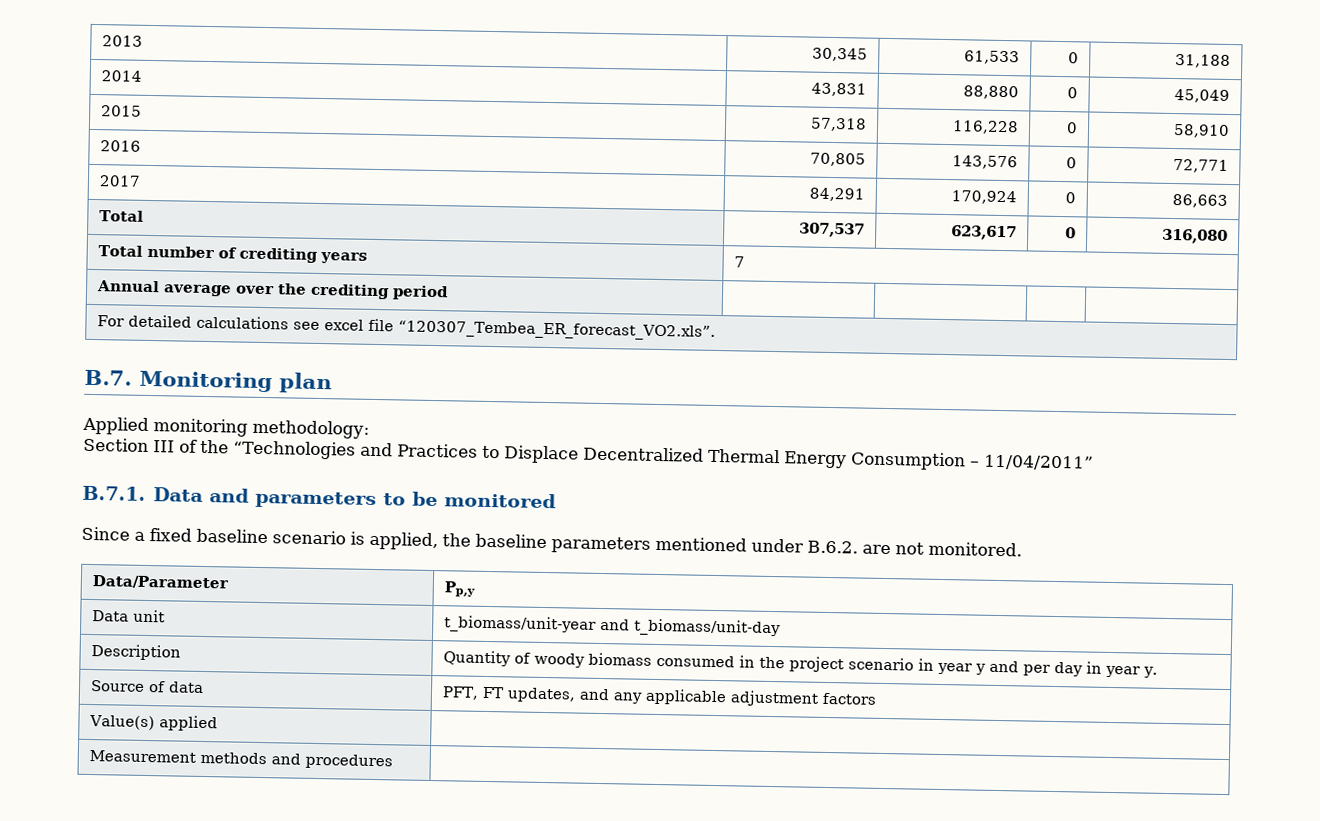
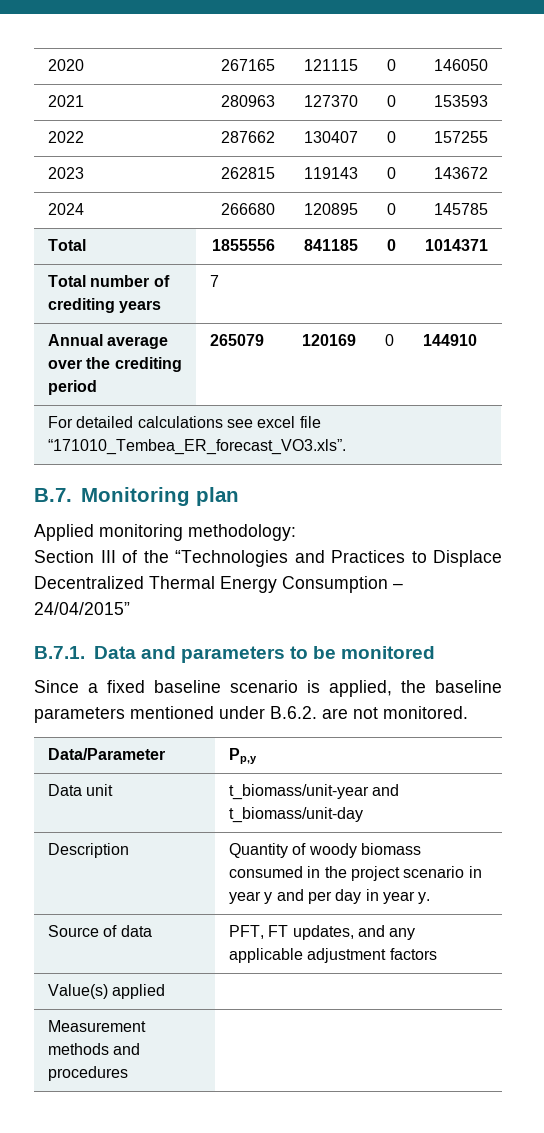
[101,35,143,47] [812,47,869,62] [964,50,1021,65] [1068,52,1080,64] [1175,54,1232,69] [100,70,142,82] [811,82,868,97] [963,85,1020,100] [1067,87,1079,99] [1174,89,1231,104] [100,105,142,117] [810,117,868,132] [952,120,1020,135] [1066,122,1079,134] [1173,124,1231,139] [99,140,141,152] [810,152,867,167] [952,155,1019,170] [1066,157,1078,169] [1173,159,1230,173] [98,175,141,187] [809,187,866,202] [951,190,1018,205] [1065,192,1077,204] [1172,194,1229,208] 2013 | 30,345 | 61,533 | 0 | 31,188 // 2014 | 43,831 | 88,880 | 0 | 45,049 // 2015 | 57,318 | 116,228 | 0 | 58,910 // 2016 | 70,805 | 143,576 | 0 | 72,771 // 2017 | 84,291 | 170,924 | 0 | 86,663 -> [47,59,84,71] [221,59,276,71] [304,59,359,71] [387,59,397,71] [434,59,489,71] [47,95,84,107] [221,95,276,107] [304,95,359,107] [387,95,397,107] [434,95,489,107] [47,131,84,143] [221,131,276,143] [304,131,359,143] [387,131,397,143] [434,131,489,143] [47,167,84,179] [221,167,276,179] [304,167,359,179] [387,167,397,179] [434,167,489,179] [47,203,84,215] [221,203,276,215] [304,203,359,215] [387,203,397,215] [434,203,489,215] 2020 | 267165 | 121115 | 0 | 146050 // 2021 | 280963 | 127370 | 0 | 153593 // 2022 | 287662 | 130407 | 0 | 157255 // 2023 | 262815 | 119143 | 0 | 143672 // 2024 | 266680 | 120895 | 0 | 145785
[799,222,866,238] [951,225,1018,241] [1065,227,1077,239] [1162,228,1229,244] 307,537 | 623,617 | 0 | 316,080 -> [212,239,276,251] [304,239,359,251] [387,239,397,251] [425,239,489,251] 1855556 | 841185 | 0 | 1014371
(449, 293) | | | -> [209,334,264,346] [301,334,356,346] [384,334,394,346] [422,334,477,346] 265079 | 120169 | 0 | 144910
[397,320,716,341] “120307_Tembea_ER_forecast_VO2.xls”. -> [47,439,346,455] “171010_Tembea_ER_forecast_VO3.xls”.
[983,454,1094,471] 11/04/2011” -> [34,602,130,615] 24/04/2015”

